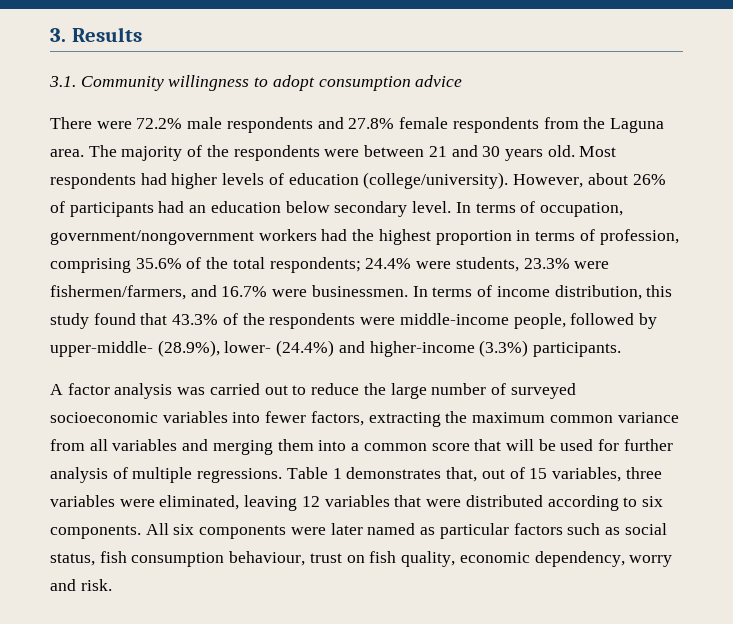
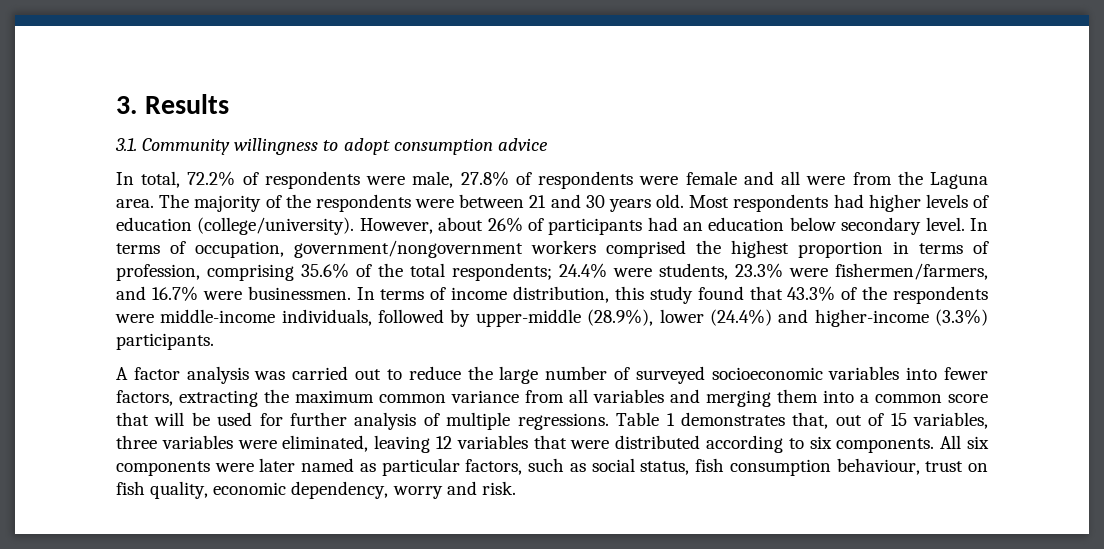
[50,117,539,133] There were 72.2% male respondents and 27.8% female respondents -> [116,171,846,189] In total, 72.2% of respondents were male, 27.8% of respondents were female and all were
[321,229,348,241] had -> [606,240,686,258] comprised
[513,313,566,329] people, -> [281,309,372,326] individuals,
[50,340,272,357] upper-middle- (28.9%), lower- -> [475,309,704,327] upper-middle (28.9%), lower
[513,523,563,535] factors -> [465,459,523,475] factors,

